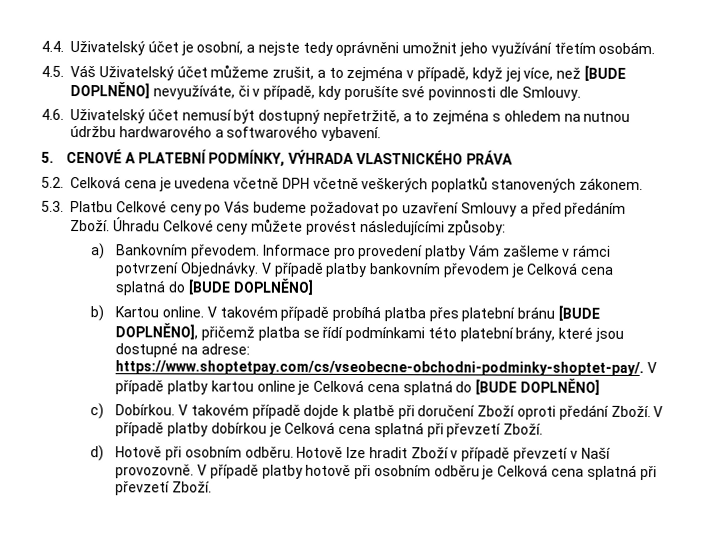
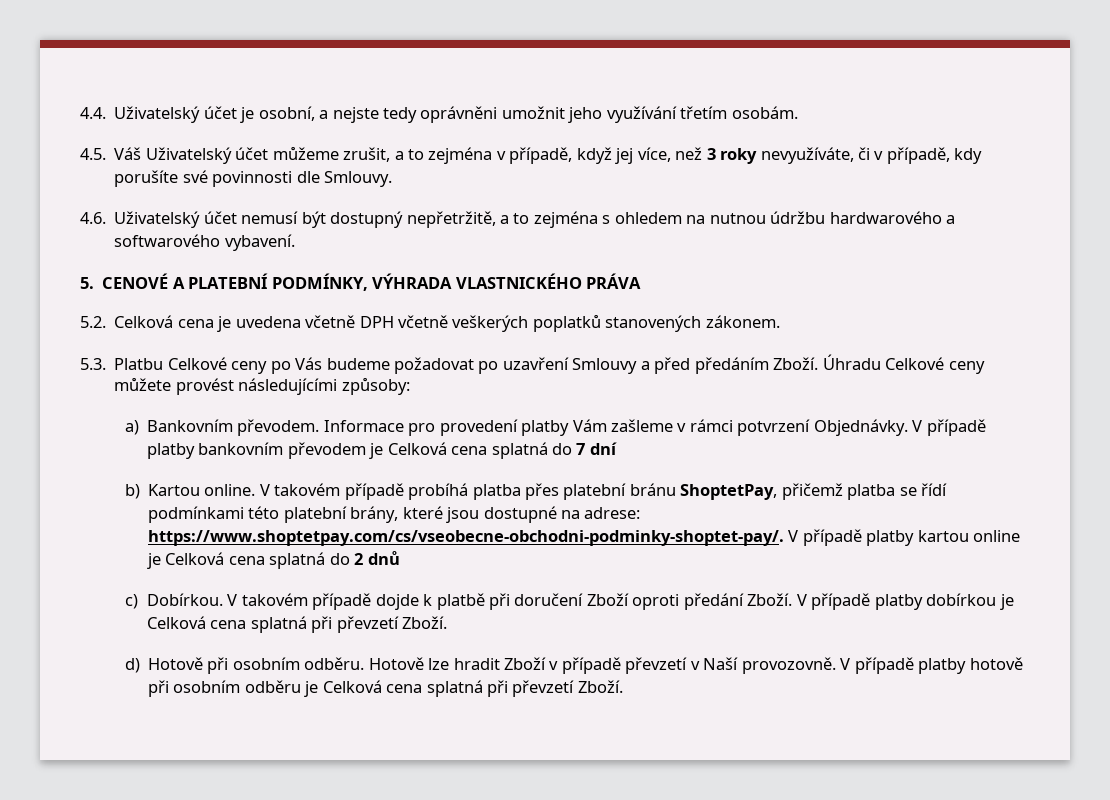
[583,65,626,81] [70,82,150,99] [BUDE DOPLNĚNO] -> [706,148,758,164] 3 roky
[187,278,313,295] [BUDE DOPLNĚNO] -> [576,442,617,455] 7 dní
[558,305,601,321] [115,323,199,340] [BUDE DOPLNĚNO], -> [680,484,778,500] ShoptetPay,
[475,378,601,395] [BUDE DOPLNĚNO] -> [354,551,400,565] 2 dnů

